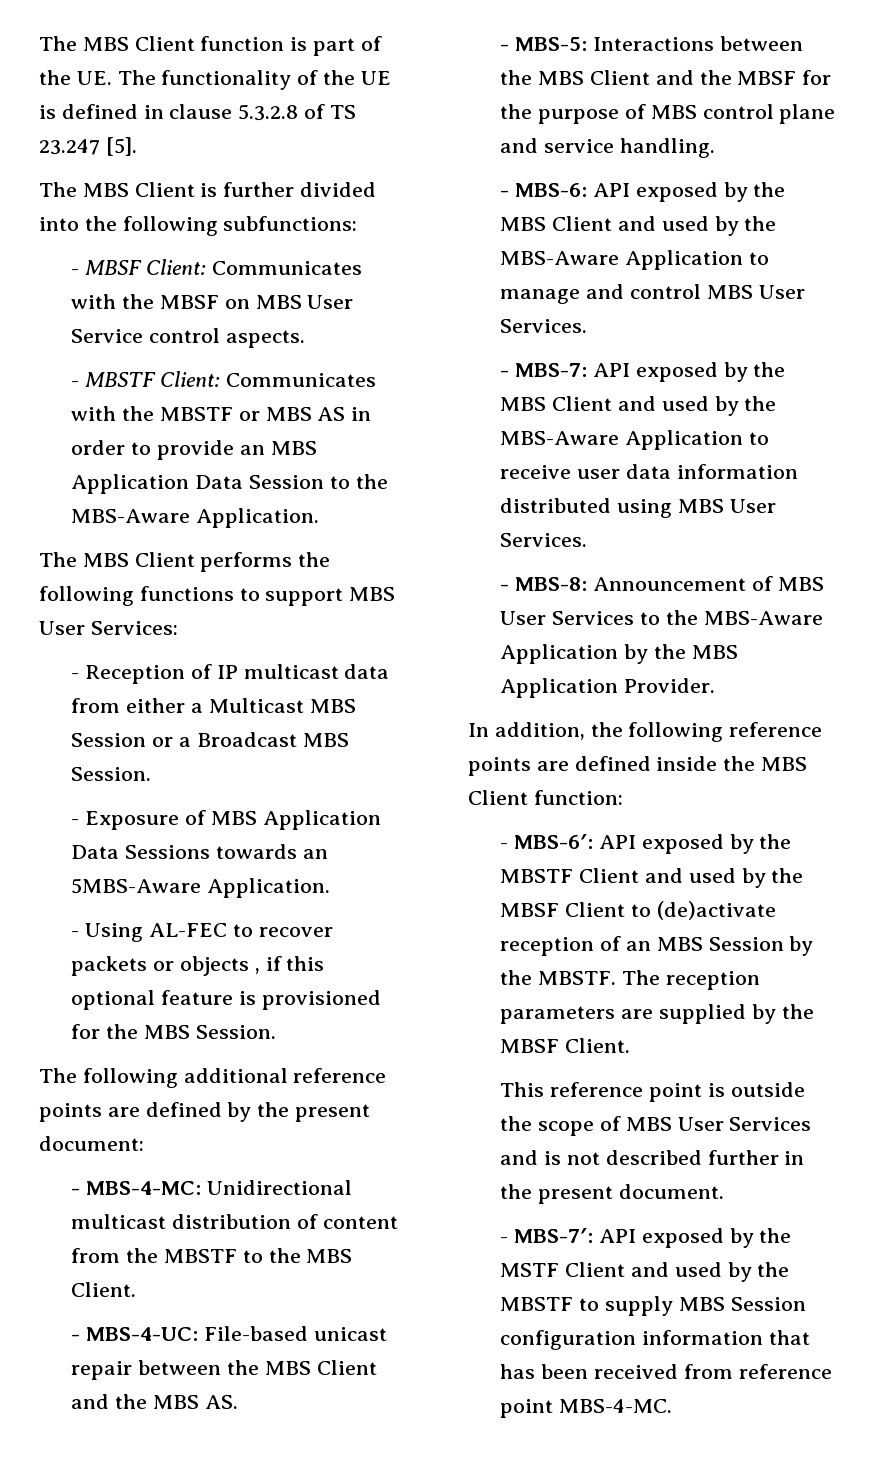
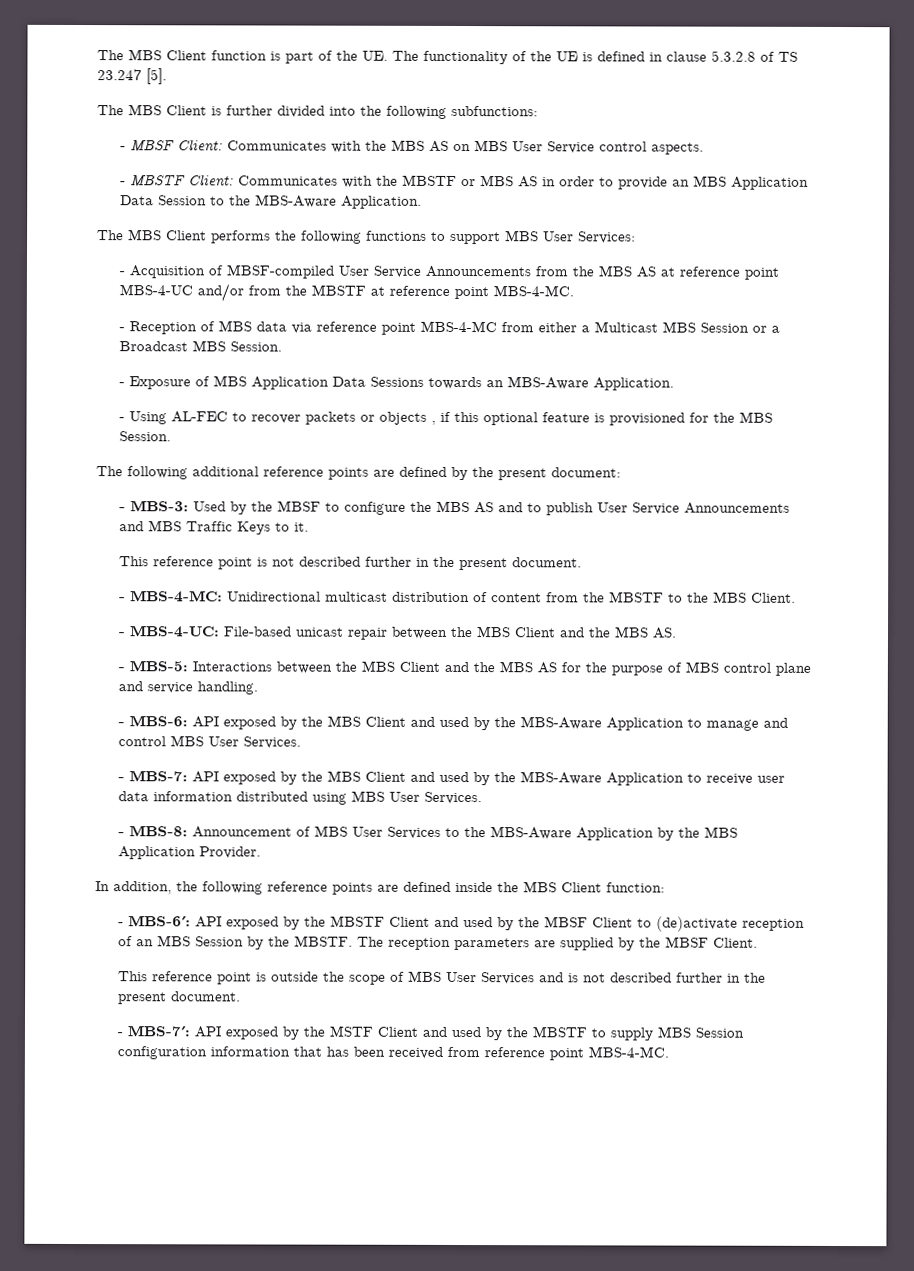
[160,295,220,309] MBSF -> [391,139,450,152] MBS AS
[85,664,390,684] Reception of IP multicast data -> [129,264,780,280] [119,283,575,302] [119,320,498,335] Acquisition of MBSF-compiled User Service Announcements from the MBS AS at reference point MBS-4-UC and/or from the MBSTF at reference point MBS-4-MC. // - Reception of MBS data via reference point MBS-4-MC
[71,878,202,894] 5MBS-Aware -> [507,376,590,390] MBS-Aware
(144, 1143) none -> [119,500,791,516] [119,520,310,535] [119,556,583,571] // - MBS-3: Used by the MBSF to configure the MBS AS and to publish User Service Announcements and MBS Traffic Keys to it. // This reference point is not described further in the present document.
[737,71,797,85] MBSF -> [499,661,558,674] MBS AS

